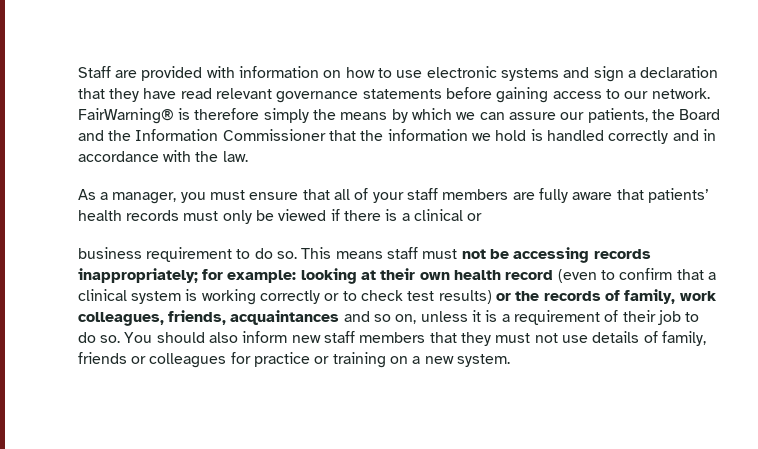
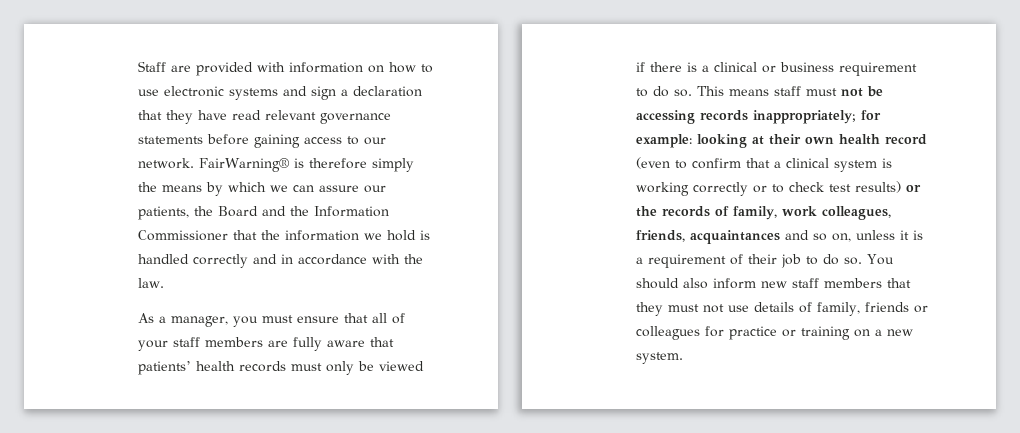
(483, 217) // -> (776, 69) none

